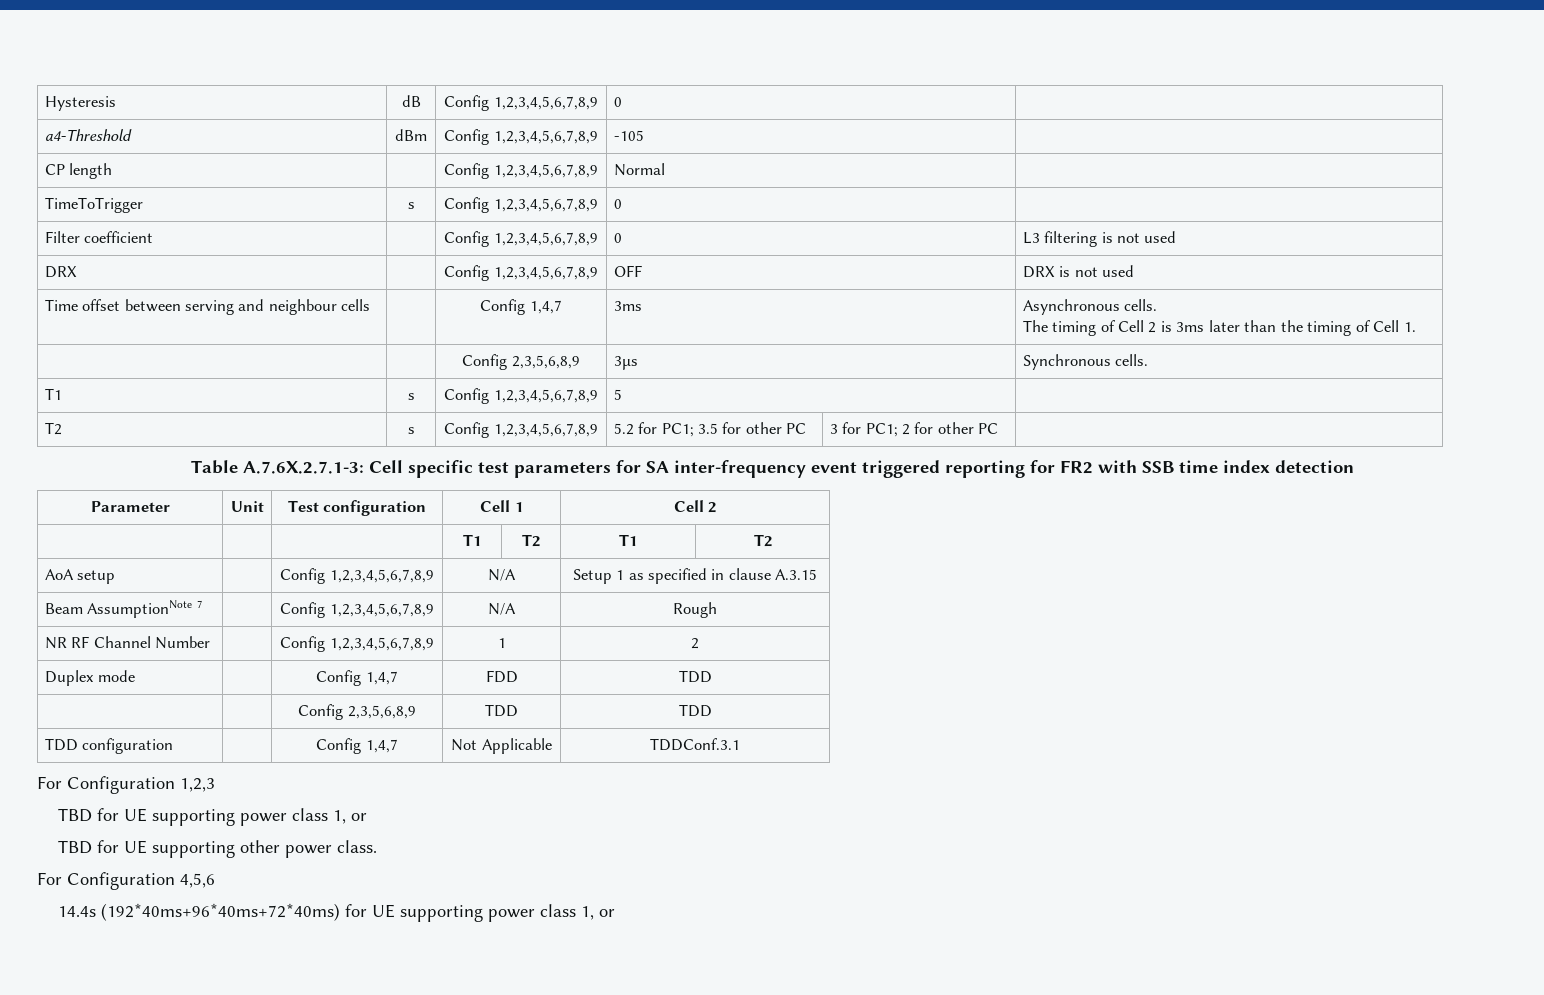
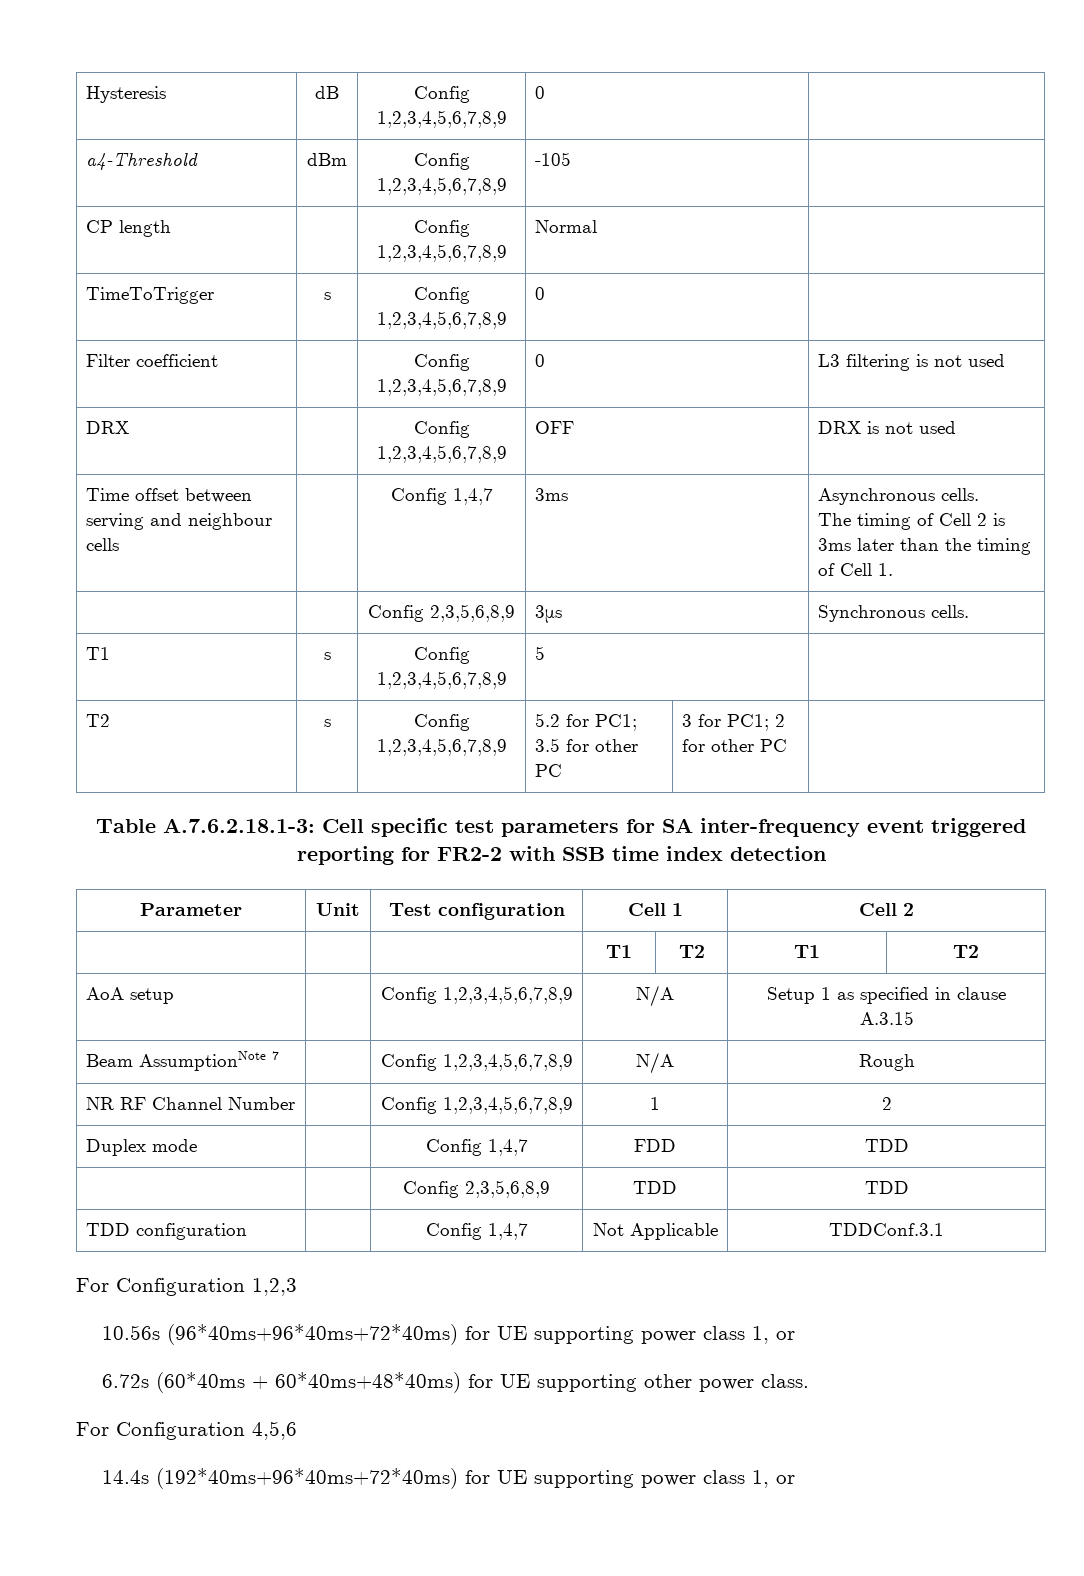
[242,461,364,474] A.7.6X.2.7.1-3: -> [163,818,315,833] A.7.6.2.18.1-3:
[1059,460,1093,474] FR2 -> [436,847,502,861] FR2-2
[57,808,92,822] TBD -> [101,1324,458,1345] 10.56s (96*40ms+96*40ms+72*40ms)
[57,840,92,854] TBD -> [101,1372,461,1393] 6.72s (60*40ms + 60*40ms+48*40ms)

